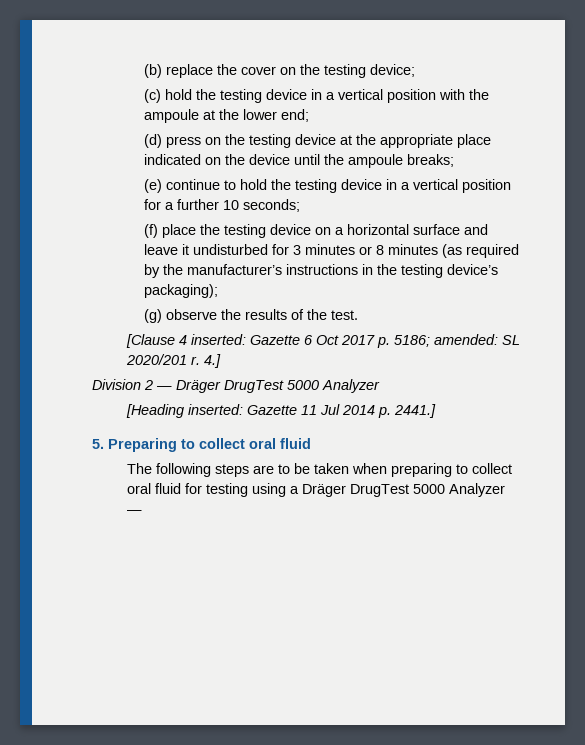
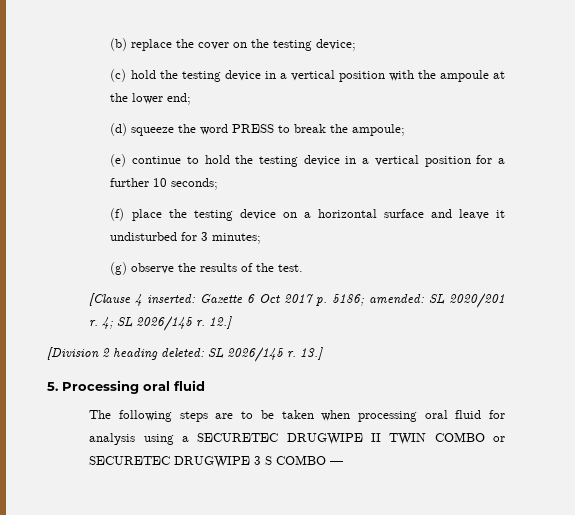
[165,134,491,148] [143,154,454,168] press on the testing device at the appropriate place indicated on the device until the ampoule breaks; -> [131,124,406,136] squeeze the word PRESS to break the ampoule;
[304,244,519,258] [143,264,498,278] [143,284,218,298] minutes or 8 minutes (as required by the manufacturer’s instructions in the testing device’s packaging); -> [212,233,262,244] minutes;
[203,354,221,368] [92,379,380,393] [125,404,436,418] [92,438,245,452] 4.] // Division 2 — Dräger DrugTest 5000 Analyzer // [Heading inserted: Gazette 11 Jul 2014 p. 2441.] // 5. Preparing to collect -> [102,316,233,331] [47,347,323,362] [47,380,139,394] 4; SL 2026/145 r. 12.] // [Division 2 heading deleted: SL 2026/145 r. 13.] // 5. Processing
[390,463,512,477] preparing to collect -> [357,411,417,422] processing
[205,483,248,497] testing -> [89,433,136,445] analysis
[301,483,505,497] Dräger DrugTest 5000 Analyzer -> [197,432,506,445] [89,455,327,468] SECURETEC DRUGWIPE II TWIN COMBO or SECURETEC DRUGWIPE 3 S COMBO

